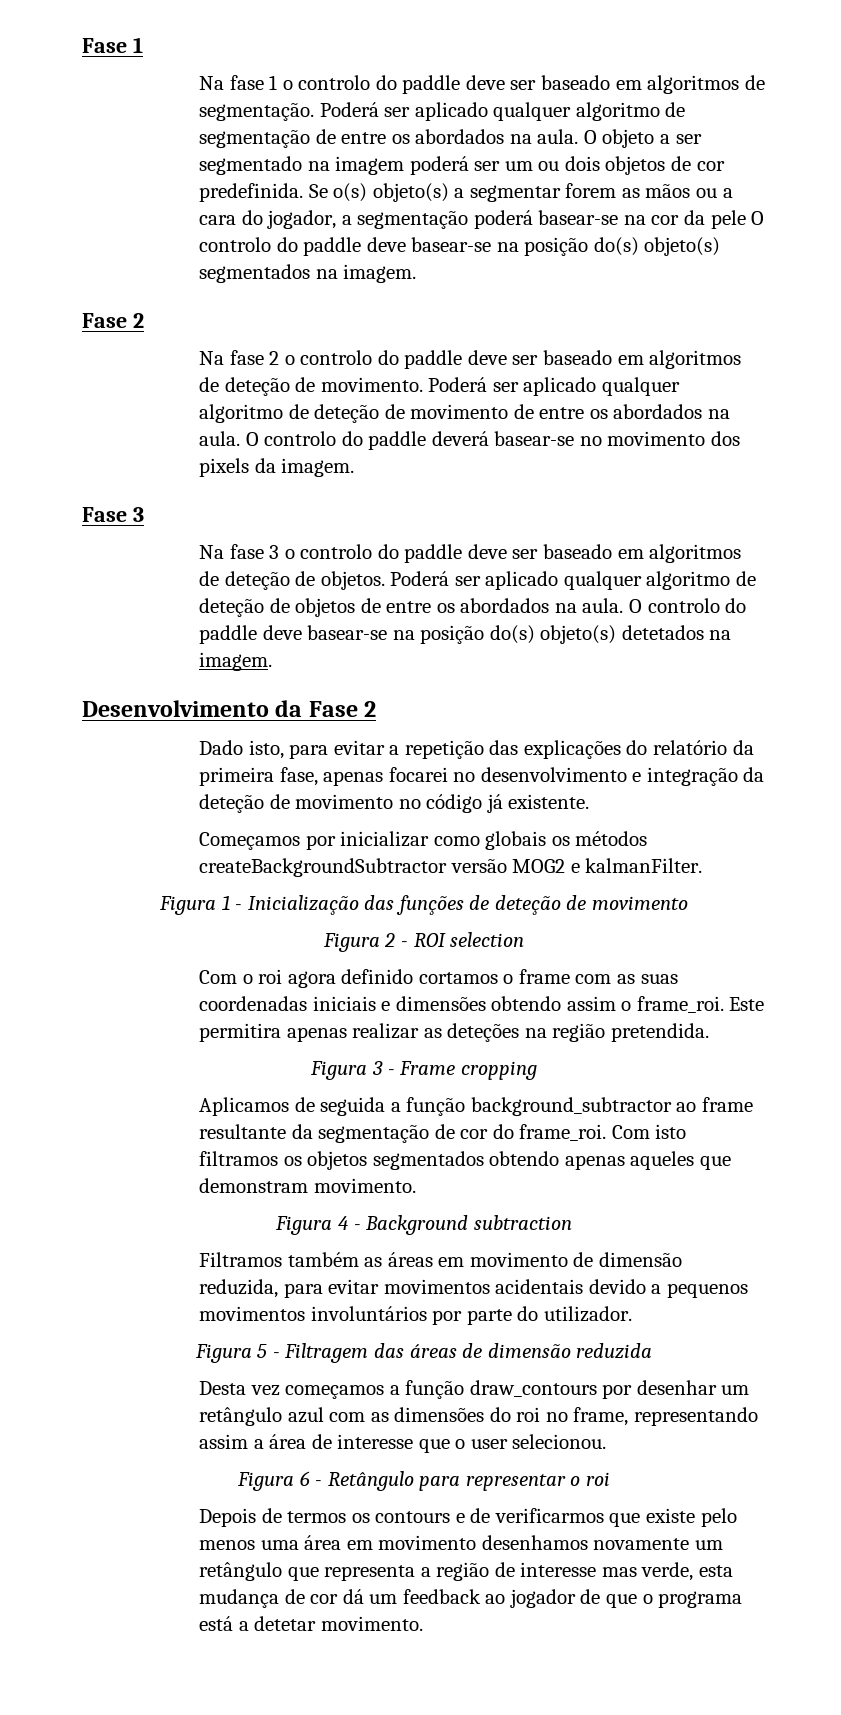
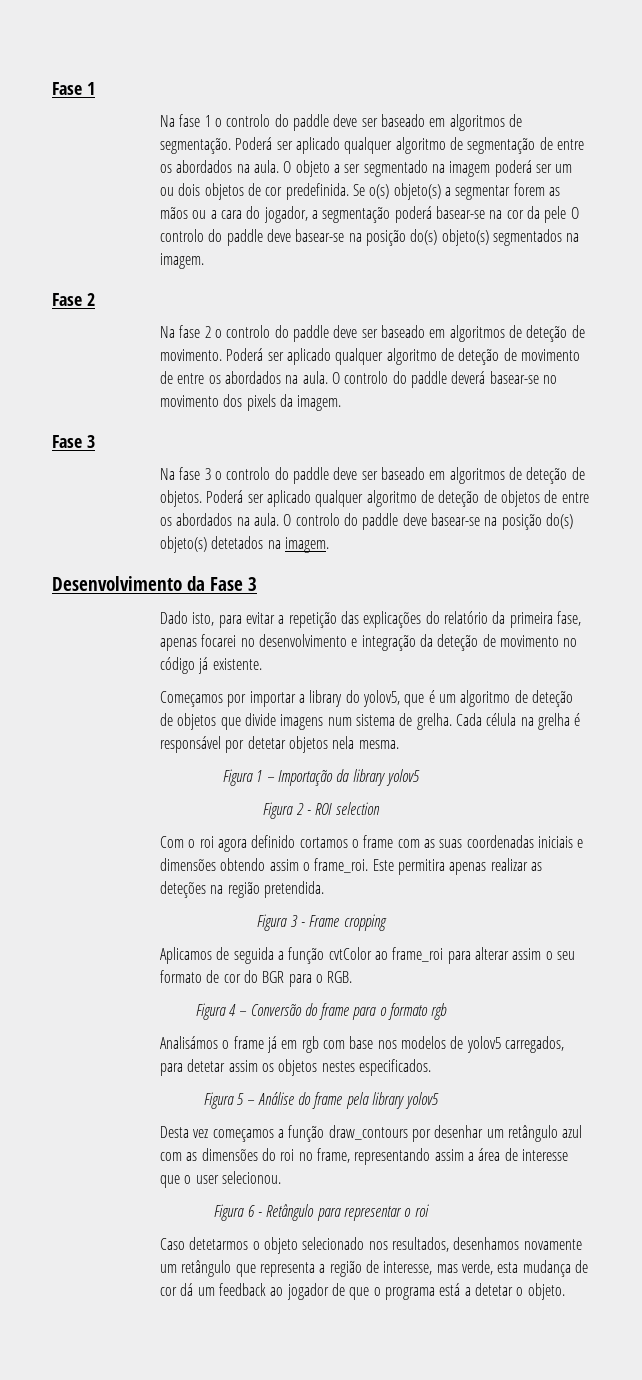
[364,701,377,717] 2 -> [248,577,257,591] 3
[340,831,648,850] [199,858,703,877] [159,895,688,915] inicializar como globais os métodos createBackgroundSubtractor versão MOG2 e kalmanFilter. // Figura 1 - Inicialização das funções de deteção de movimento -> [249,690,574,707] [160,713,581,730] [160,736,399,753] [223,769,420,786] importar a library do yolov5, que é um algoritmo de deteção de objetos que divide imagens num sistema de grelha. Cada célula na grelha é responsável por detetar objetos nela mesma. // Figura 1 – Importação da library yolov5
[470,1097,753,1116] [199,1124,687,1143] [199,1151,731,1170] [199,1178,416,1193] [275,1215,572,1235] [199,1252,682,1267] [199,1279,748,1298] [199,1306,632,1325] [194,1343,653,1363] background_subtractor ao frame resultante da segmentação de cor do frame_roi. Com isto filtramos os objetos segmentados obtendo apenas aqueles que demonstram movimento. // Figura 4 - Background subtraction // Filtramos também as áreas em movimento de dimensão reduzida, para evitar movimentos acidentais devido a pequenos movimentos involuntários por parte do utilizador. // Figura 5 - Filtragem das áreas de dimensão reduzida -> [328,947,576,964] [160,970,353,987] [195,1003,448,1020] [160,1036,565,1053] [160,1059,432,1076] [203,1092,440,1109] cvtColor ao frame_roi para alterar assim o seu formato de cor do BGR para o RGB. // Figura 4 – Conversão do frame para o formato rgb // Analisámos o frame já em rgb com base nos modelos de yolov5 carregados, para detetar assim os objetos nestes especificados. // Figura 5 – Análise do frame pela library yolov5
[199,1508,737,1527] [199,1535,477,1550] Depois de termos os contours e de verificarmos que existe pelo menos uma área em movimento -> [160,1237,450,1254] Caso detetarmos o objeto selecionado nos resultados,
[520,1562,597,1577] interesse -> [383,1261,433,1275] interesse,
[320,1616,423,1631] movimento. -> [516,1283,565,1300] o objeto.

